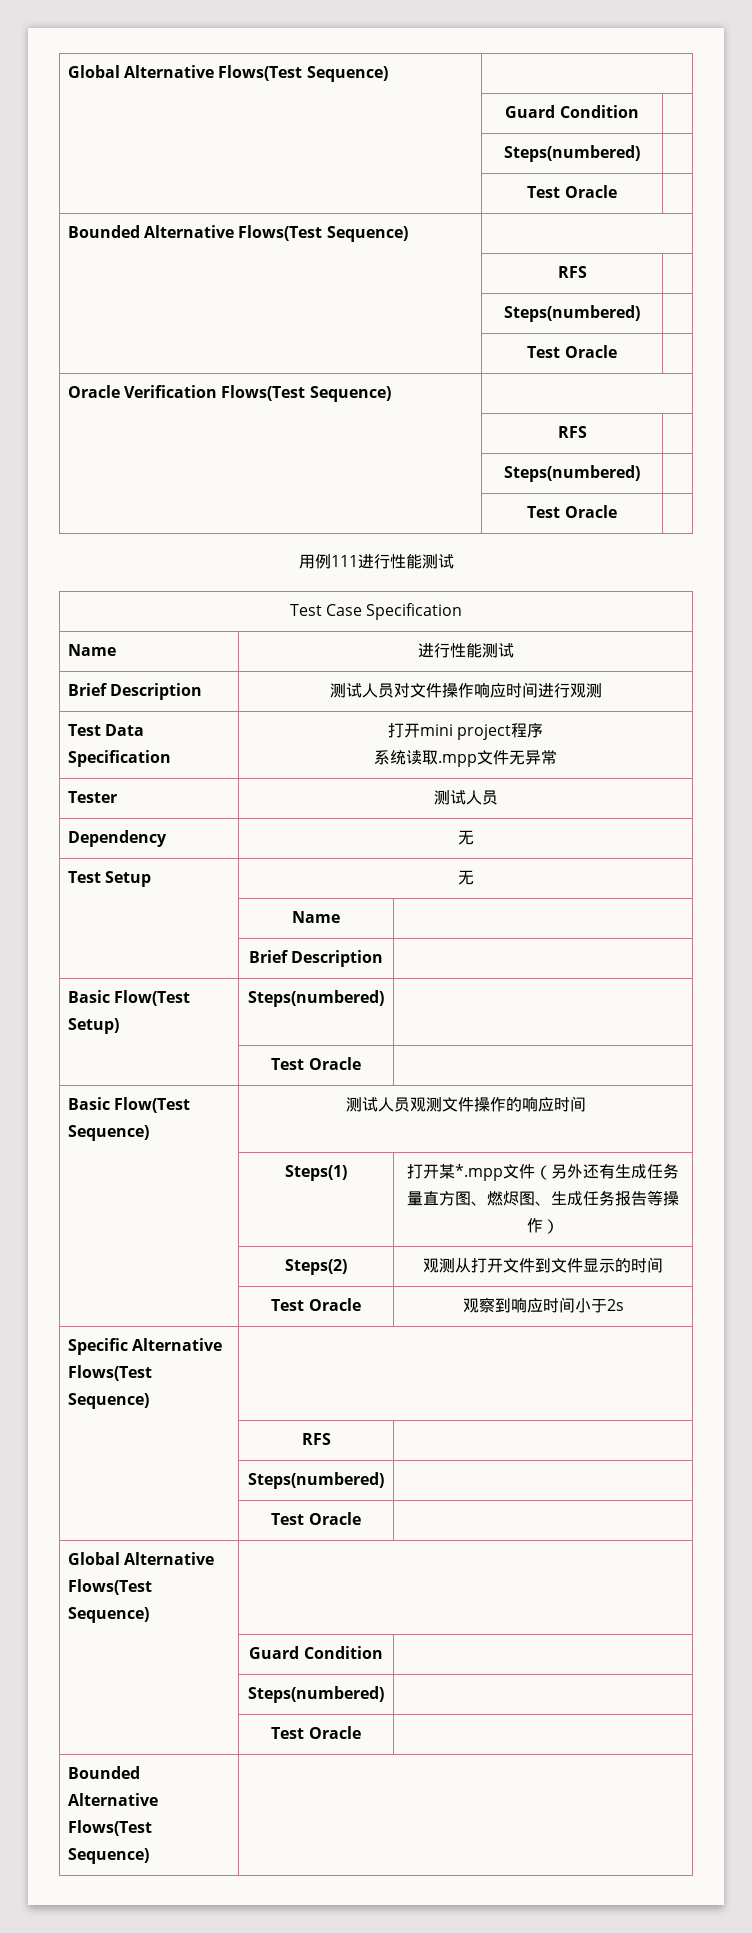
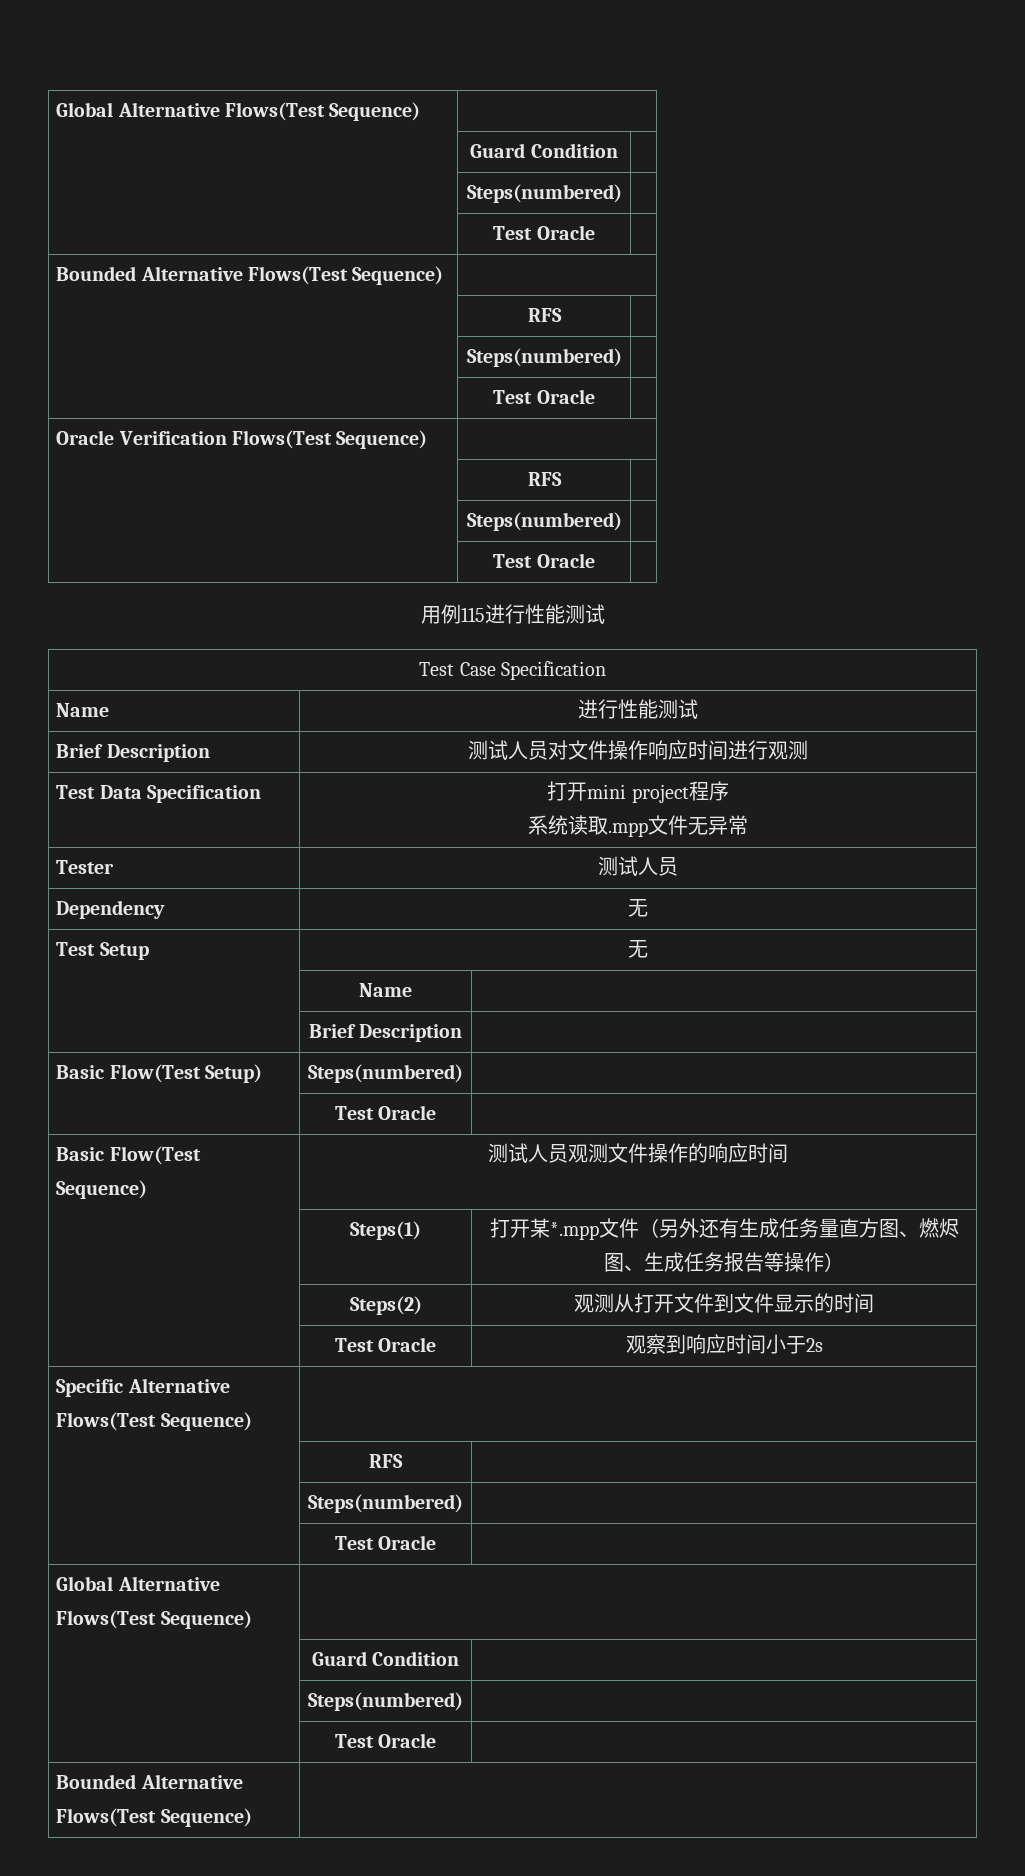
[330,555,358,567] 111 -> [460,607,485,622] 115

